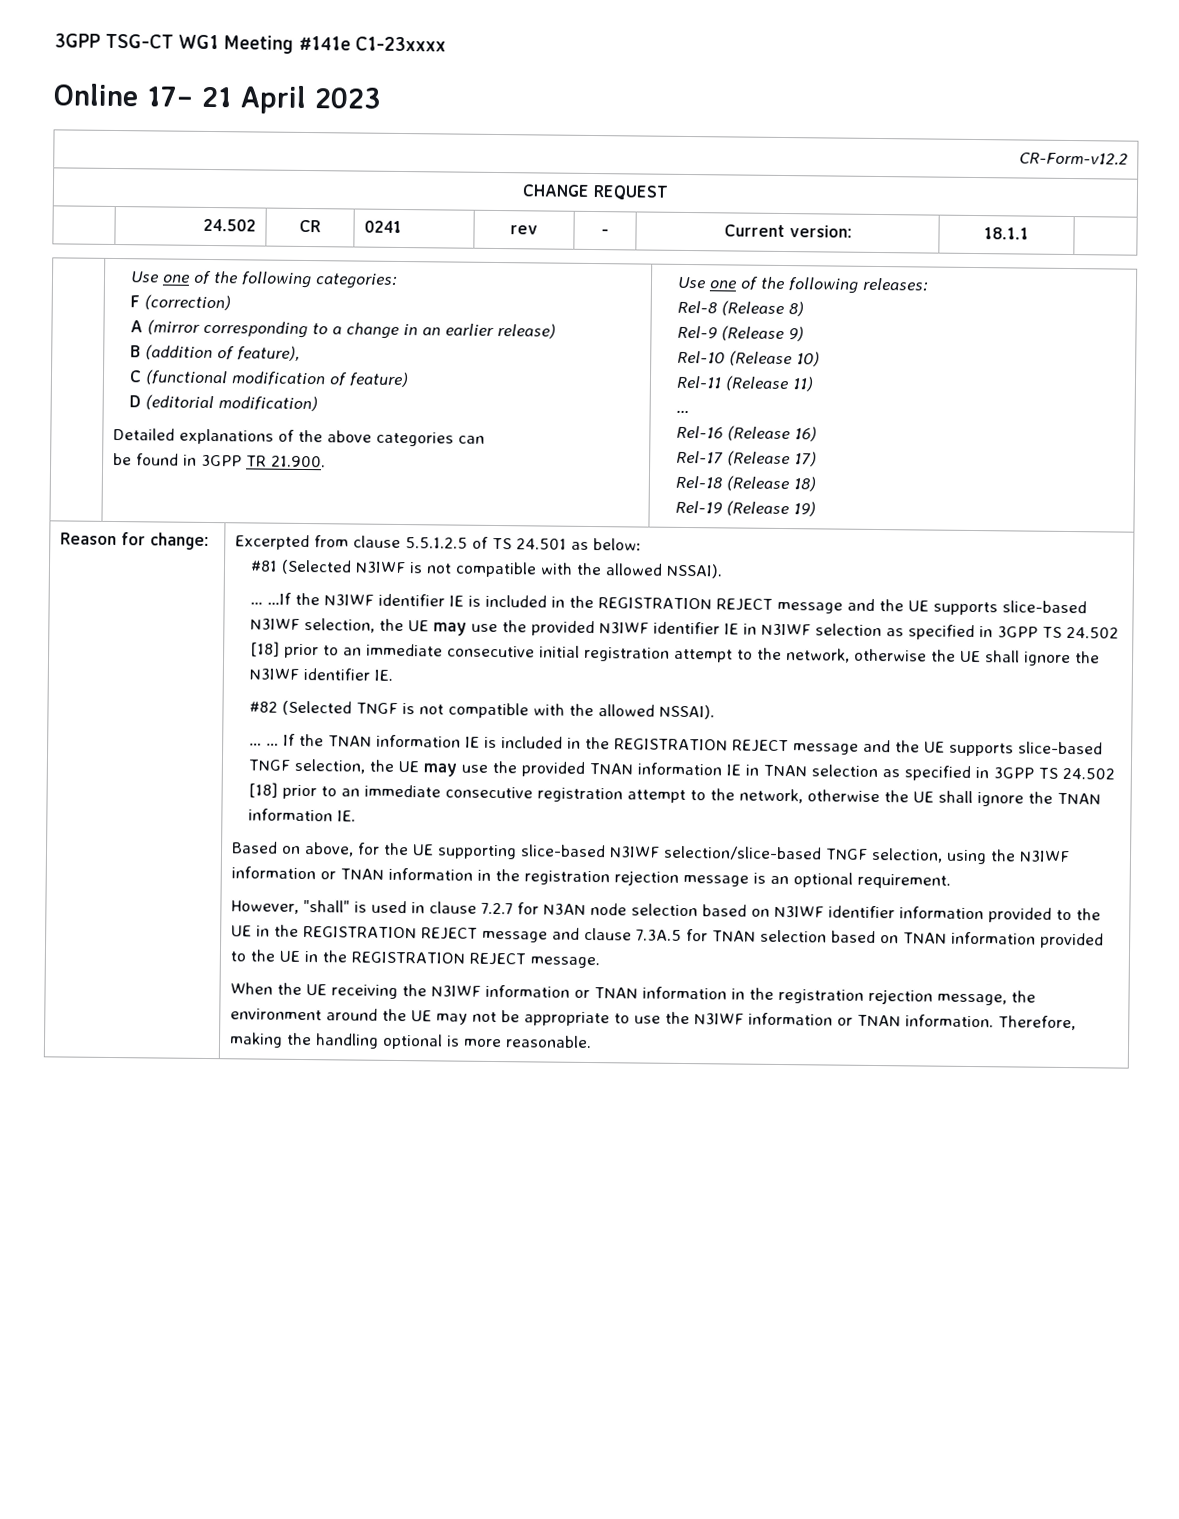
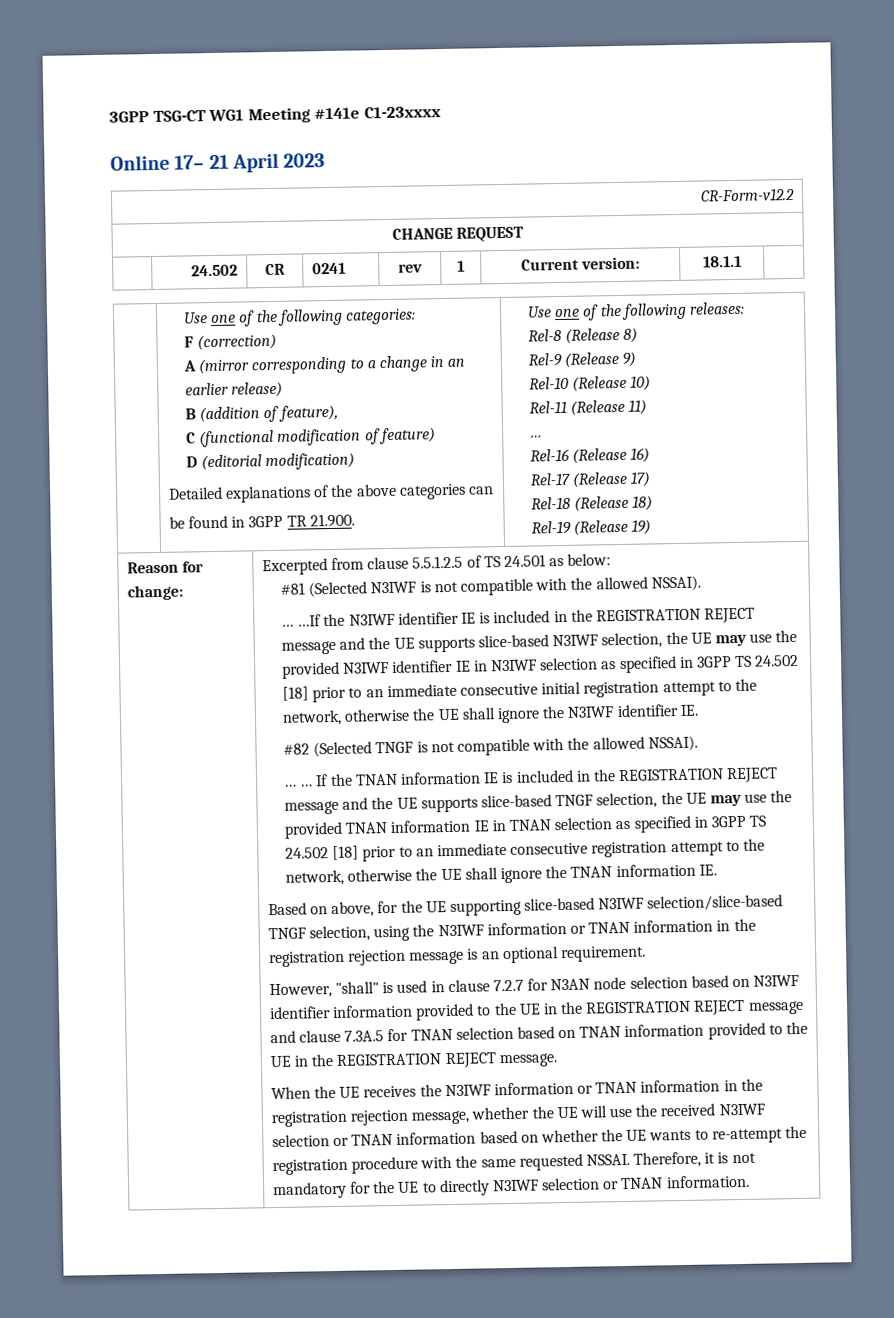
[601,229,609,236] - -> [457,260,465,272] 1
[330,984,398,1000] receiving -> [363,1085,417,1098] receives
[1010,990,1036,1003] [229,1008,1076,1031] [228,1032,592,1050] the environment around the UE may not be appropriate to use the N3IWF information or TNAN information. Therefore, making the handling optional is more reasonable. -> [471,1103,765,1120] [271,1125,807,1148] [271,1151,756,1176] [272,1174,750,1200] whether the UE will use the received N3IWF selection or TNAN information based on whether the UE wants to re-attempt the registration procedure with the same requested NSSAI. Therefore, it is not mandatory for the UE to directly N3IWF selection or TNAN information.

